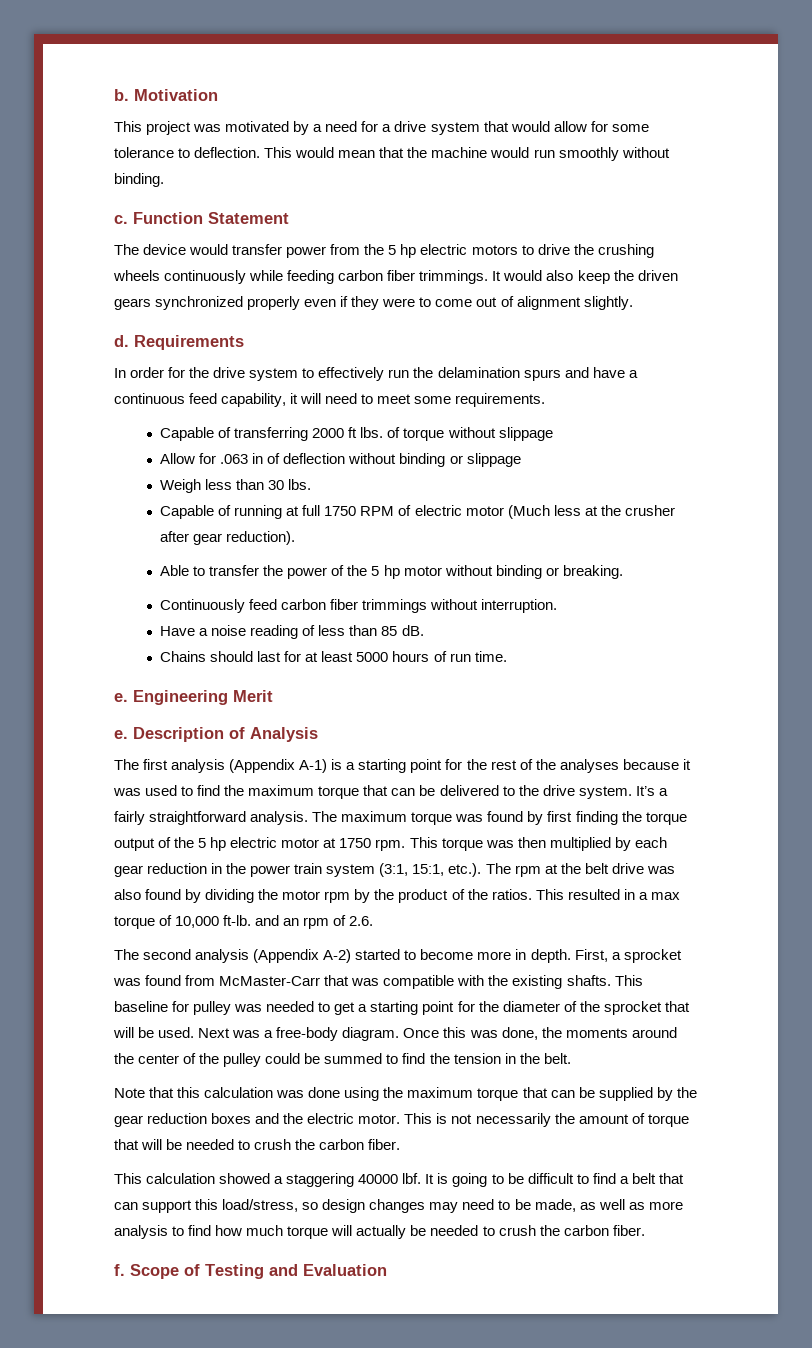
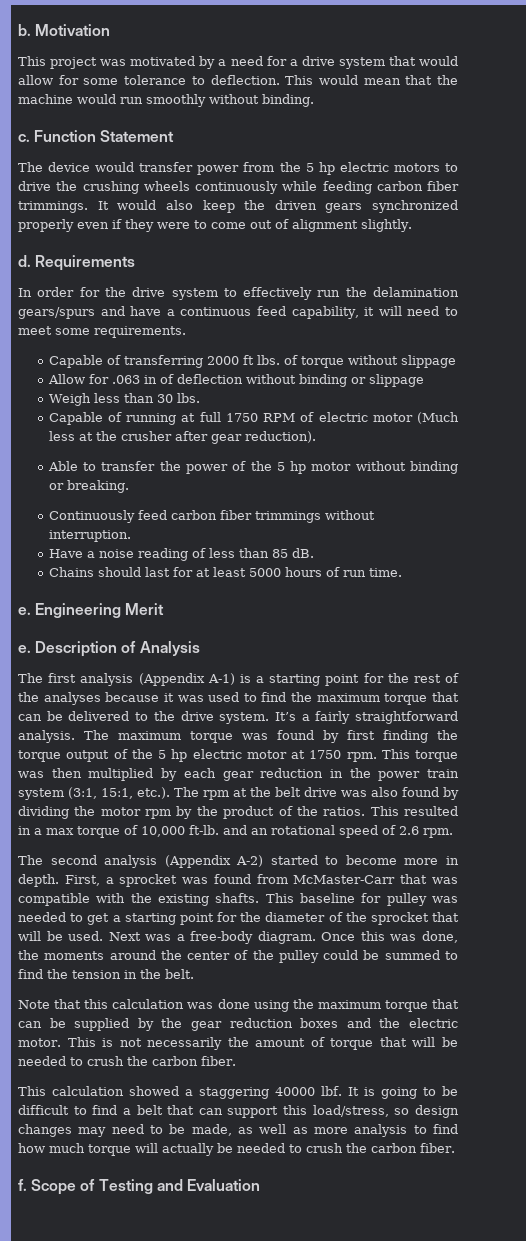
[523,369,561,381] spurs -> [18,307,95,319] gears/spurs
[303,915,374,929] rpm of 2.6. -> [271,825,453,838] rotational speed of 2.6 rpm.

